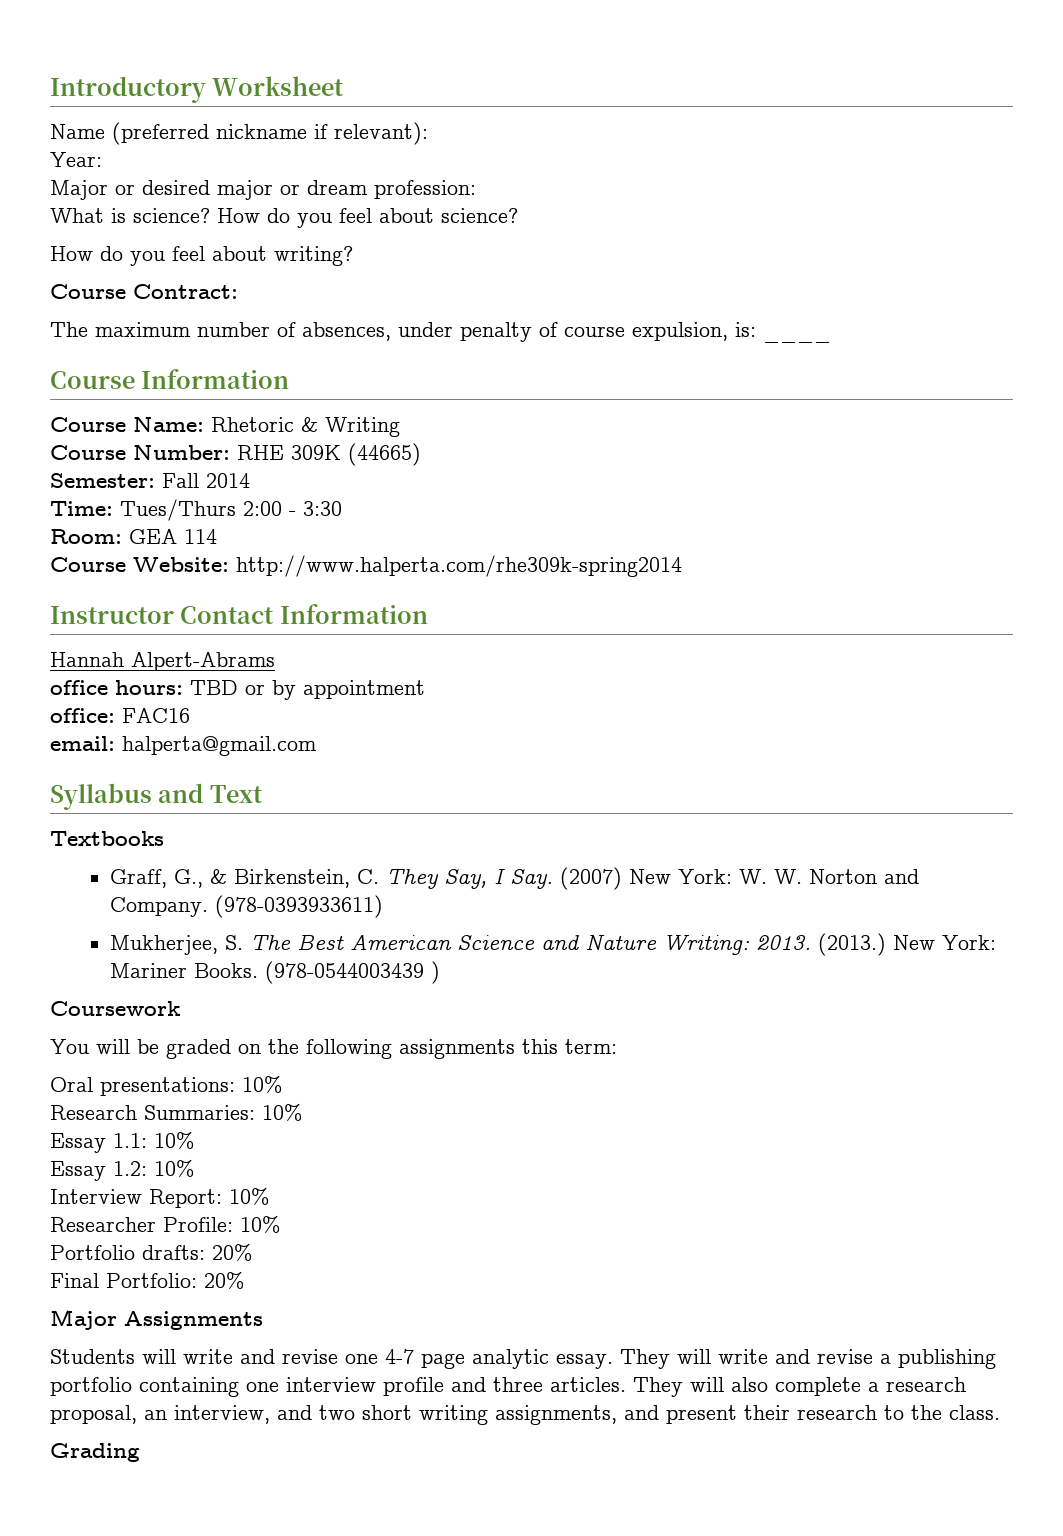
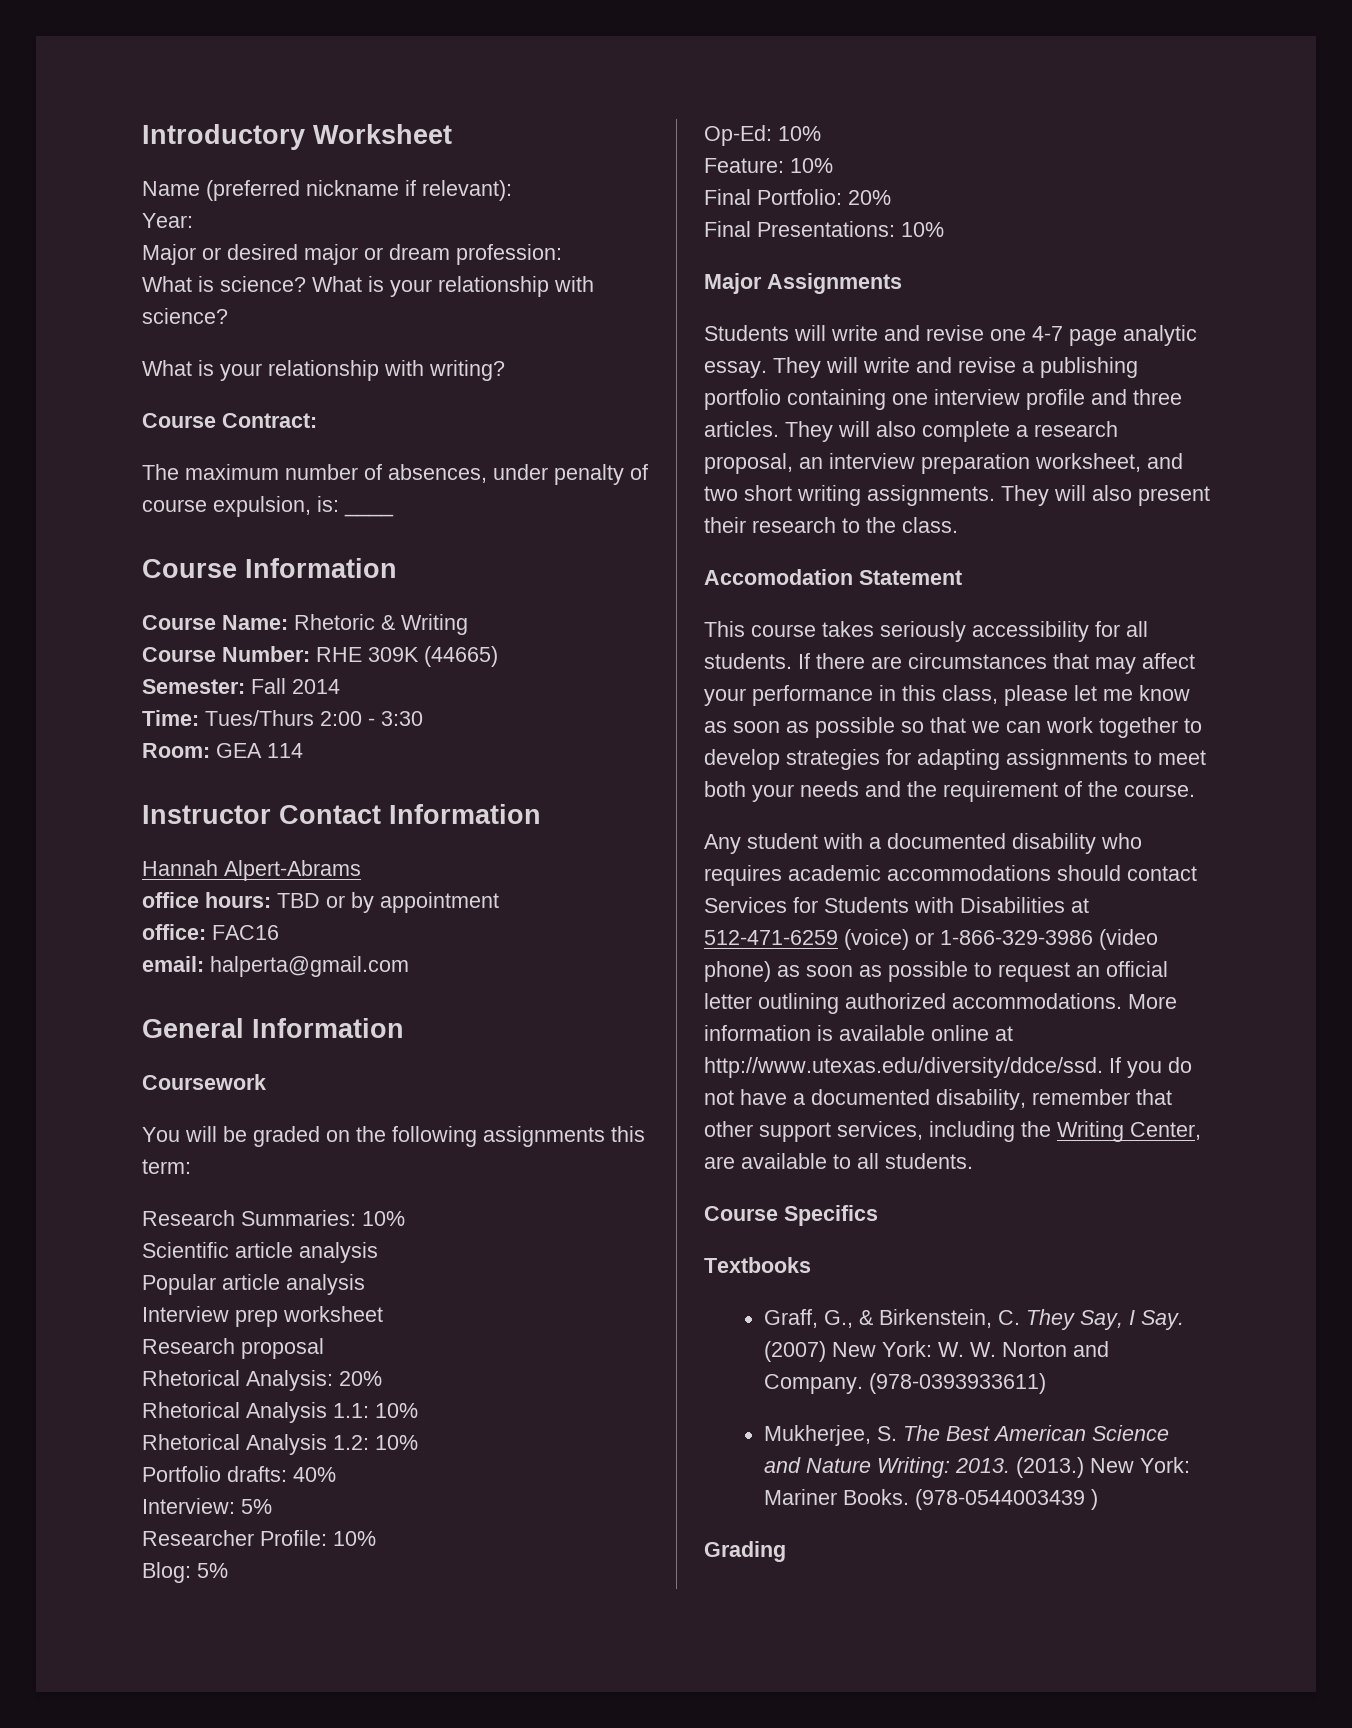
[217,208,518,228] [50,246,267,266] How do you feel about science? // How do you feel about -> [312,276,594,297] [142,308,228,324] [142,360,424,381] What is your relationship with science? // What is your relationship with
[50,555,682,577] // Course Website: http://www.halperta.com/rhe309k-spring2014 -> (303, 750) none
[50,783,263,810] Syllabus and Text -> [142,1018,404,1038] [142,1074,266,1090] [142,1126,645,1147] [142,1159,191,1174] [142,1210,405,1226] [142,1242,378,1263] [142,1274,365,1295] [142,1306,383,1327] [142,1338,324,1359] [142,1370,382,1391] [142,1402,418,1423] [142,1434,418,1455] [142,1466,336,1482] [142,1498,272,1514] [142,1530,376,1546] [142,1562,228,1583] [704,125,821,146] [704,158,833,173] [704,189,891,205] [704,221,944,237] [704,273,902,294] [704,325,1197,346] [704,357,1138,378] [704,389,1182,410] [704,421,1118,442] [704,453,1183,474] [704,485,1210,506] [704,517,958,533] [704,569,962,585] [704,621,1148,642] [704,653,1195,674] [704,685,1190,706] [704,717,1202,738] [704,749,1206,770] [704,781,1195,802] [704,833,1142,854] [704,865,1197,886] [704,897,1089,913] [704,929,1158,950] [704,961,1168,982] [704,993,1177,1014] [704,1025,1013,1041] [704,1057,1192,1078] [704,1089,1172,1110] [704,1121,1201,1142] [704,1153,973,1169] [704,1205,878,1226] General Information // Coursework // You will be graded on the following assignments this term: // Research Summaries: 10% // Scientific article analysis // Popular article analysis // Interview prep worksheet // Research proposal // Rhetorical Analysis: 20% // Rhetorical Analysis 1.1: 10% // Rhetorical Analysis 1.2: 10% // Portfolio drafts: 40% // Interview: 5% // Researcher Profile: 10% // Blog: 5% // Op-Ed: 10% // Feature: 10% // Final Portfolio: 20% // Final Presentations: 10% // Major Assignments // Students will write and revise one 4-7 page analytic essay. They will write and revise a publishing portfolio containing one interview profile and three articles. They will also complete a research proposal, an interview preparation worksheet, and two short writing assignments. They will also present their research to the class. // Accomodation Statement // This course takes seriously accessibility for all students. If there are circumstances that may affect your performance in this class, please let me know as soon as possible so that we can work together to develop strategies for adapting assignments to meet both your needs and the requirement of the course. // Any student with a documented disability who requires academic accommodations should contact Services for Students with Disabilities at 512-471-6259 (voice) or 1-866-329-3986 (video phone) as soon as possible to request an official letter outlining authorized accommodations. More information is available online at http://www.utexas.edu/diversity/ddce/ssd. If you do not have a documented disability, remember that other support services, including the Writing Center, are available to all students. // Course Specifics
[50,1001,181,1016] [50,1039,617,1059] [50,1075,282,1096] [50,1103,302,1121] [50,1131,194,1153] [50,1159,194,1181] [50,1187,269,1208] [50,1215,280,1233] [50,1243,252,1261] [50,1271,244,1289] [50,1309,263,1330] [50,1349,996,1369] [50,1377,966,1397] [50,1405,1000,1425] // Coursework // You will be graded on the following assignments this term: // Oral presentations: 10% // Research Summaries: 10% // Essay 1.1: 10% // Essay 1.2: 10% // Interview Report: 10% // Researcher Profile: 10% // Portfolio drafts: 20% // Final Portfolio: 20% // Major Assignments // Students will write and revise one 4-7 page analytic essay. They will write and revise a publishing portfolio containing one interview profile and three articles. They will also complete a research proposal, an interview, and two short writing assignments, and present their research to the class. -> (1099, 1499) none

